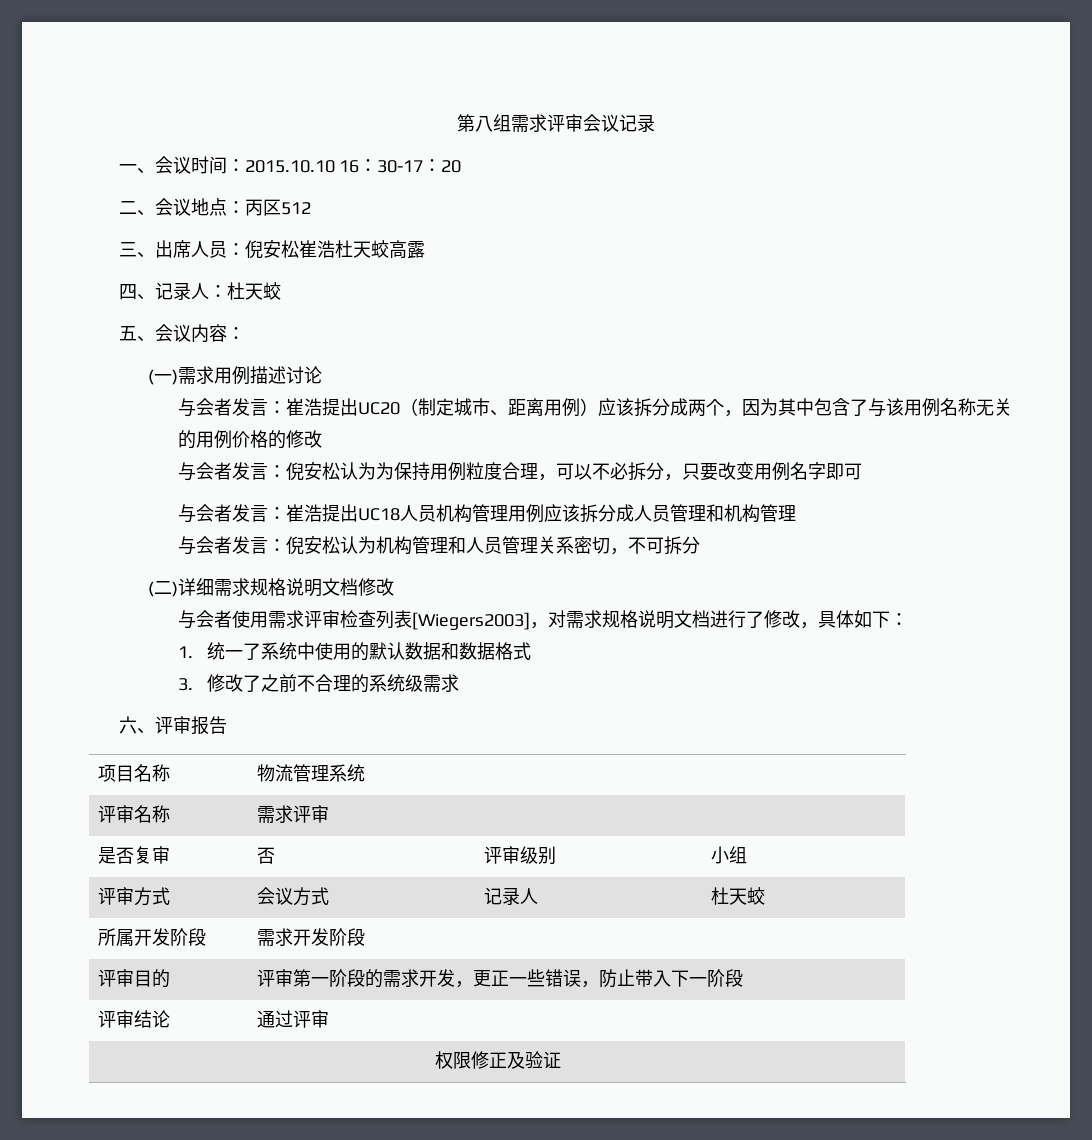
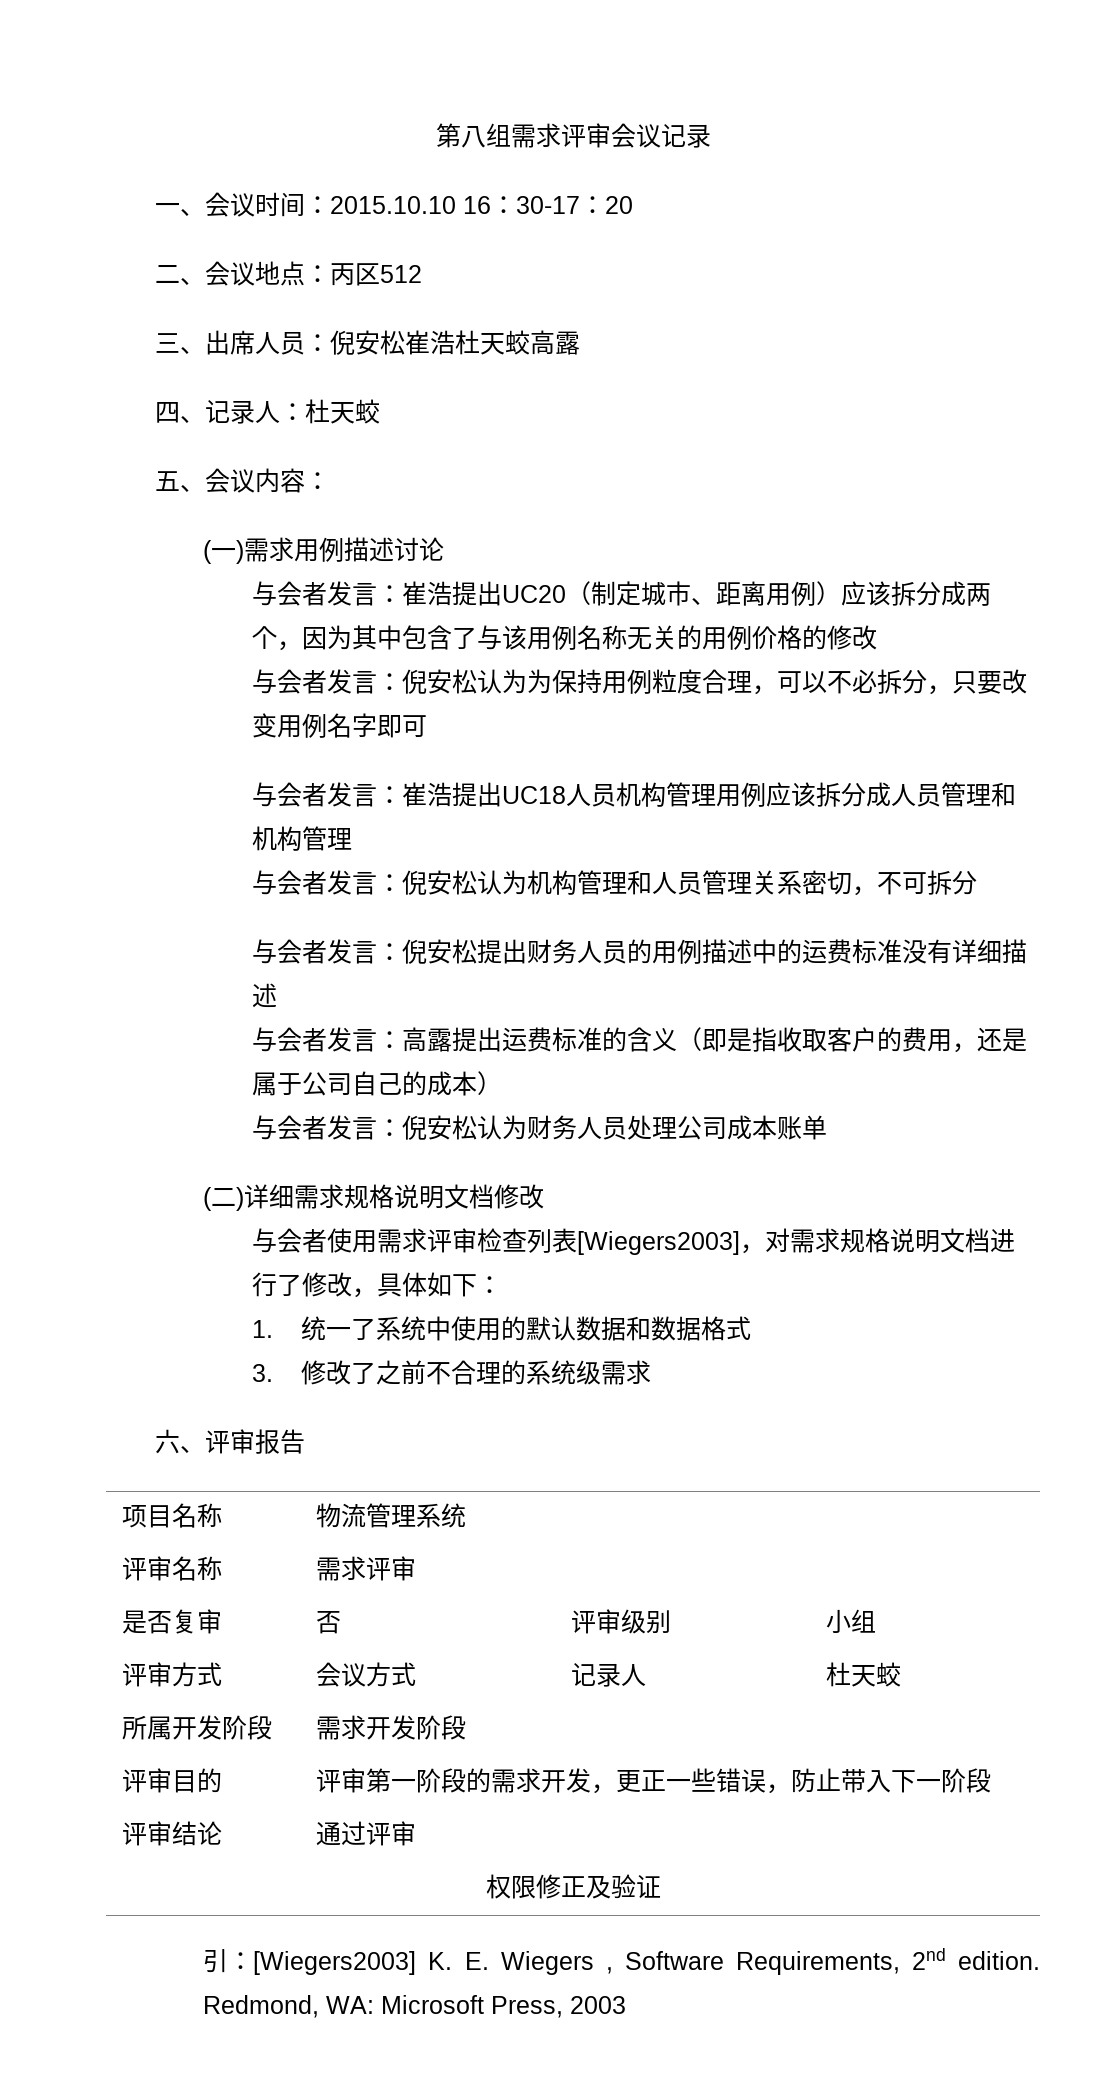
(700, 545) none -> [252,939,1028,964] [252,983,278,1008] [252,1027,1028,1053] [252,1071,503,1096] [252,1115,828,1140] // 与会者发言：倪安松提出财务人员的用例描述中的运费标准没有详细描述 // 与会者发言：高露提出运费标准的含义（即是指收取客户的费用，还是属于公司自己的成本） // 与会者发言：倪安松认为财务人员处理公司成本账单
(561, 1060) none -> [203,1948,1041,1975] [203,1995,627,2018] // 引：[Wiegers2003] K. E. Wiegers , Software Requirements, 2nd edition. Redmond, WA: Microsoft Press, 2003

